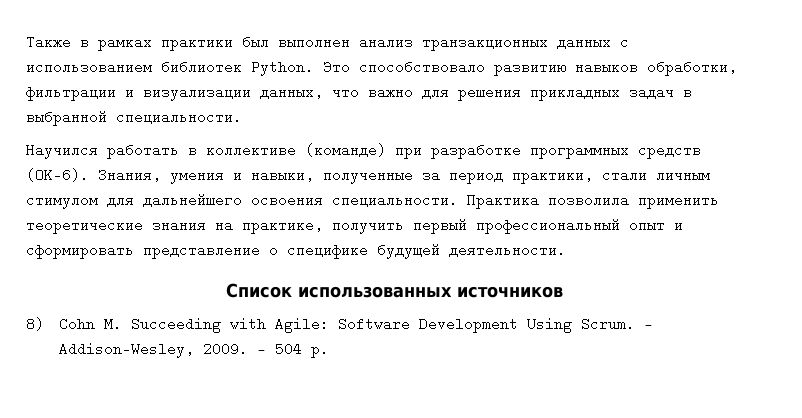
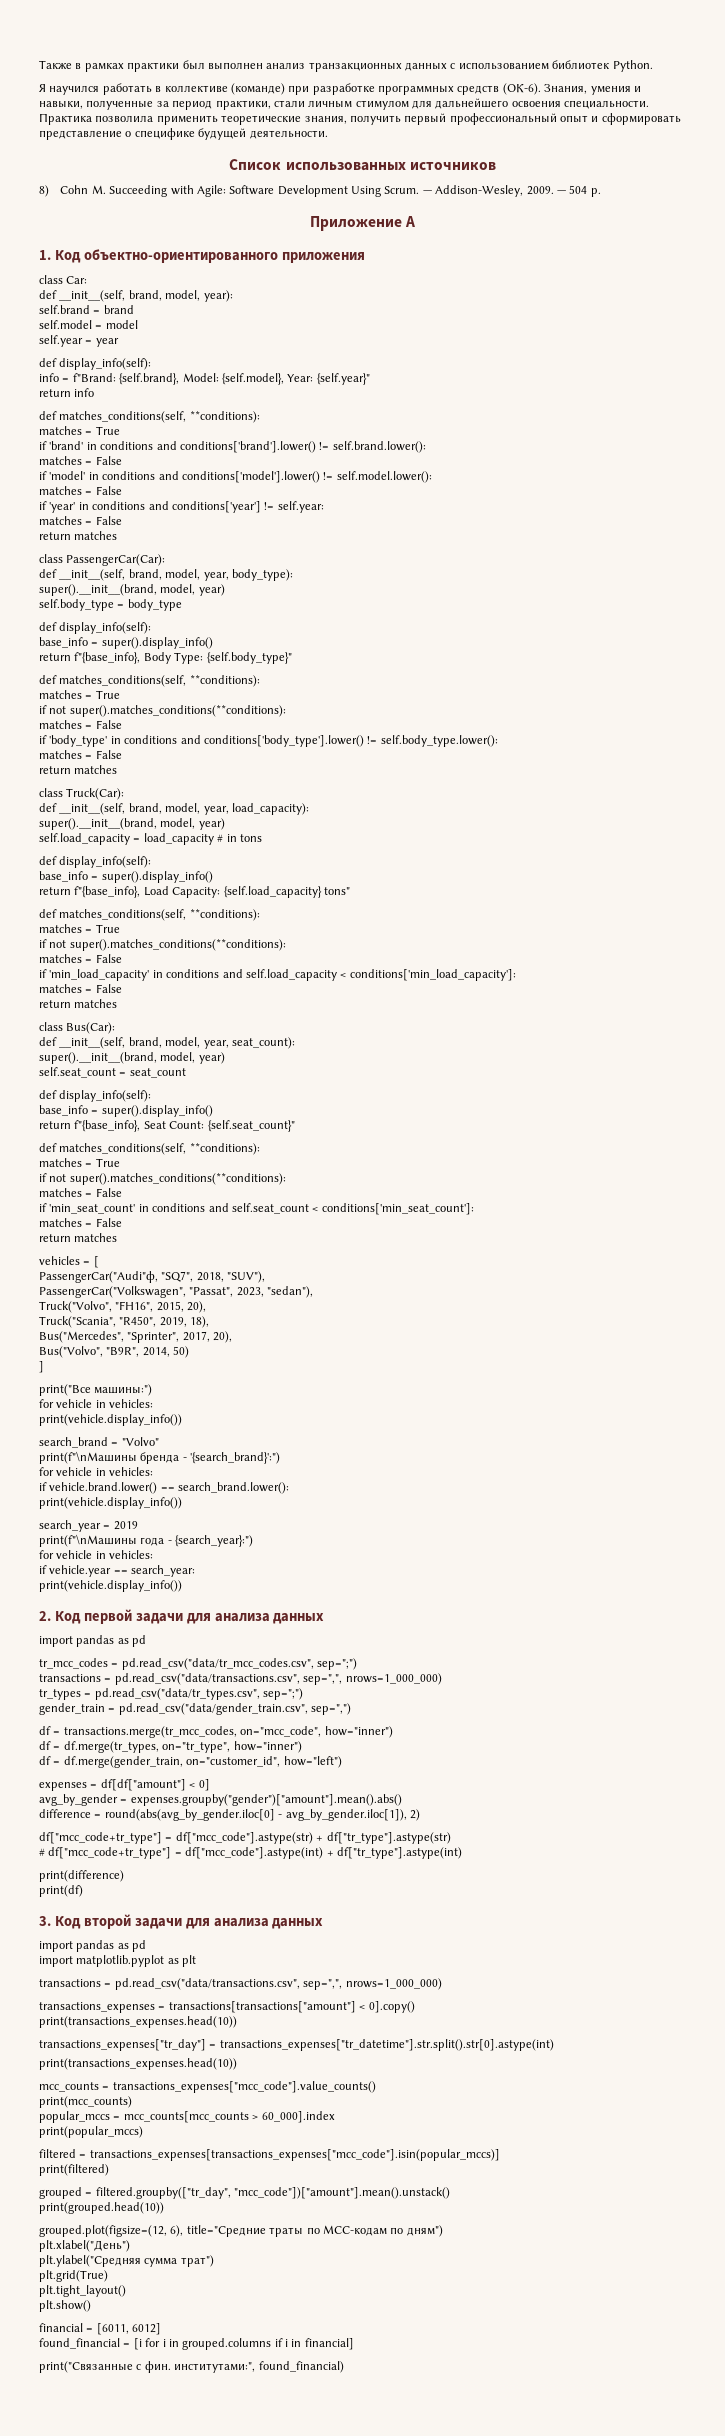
[323,58,737,76] [26,83,692,101] [26,108,242,126] [26,141,98,159] Это способствовало развитию навыков обработки, фильтрации и визуализации данных, что важно для решения прикладных задач в выбранной специальности. // Научился -> [39,84,100,95] // Я научился
[152,216,323,234] знания на практике, -> [304,116,347,124] знания,
(329, 350) none -> [309,216,416,231] [39,249,365,263] [39,275,88,284] [39,290,233,302] [39,305,134,314] [39,320,138,329] [39,335,119,347] [39,358,152,370] [39,373,370,385] [39,388,95,397] [39,411,260,423] [39,426,120,435] [39,441,426,453] [39,456,122,465] [39,471,432,483] [39,486,122,495] [39,501,324,513] [39,516,122,525] [39,531,118,540] [39,554,166,566] [39,569,293,581] [39,584,225,596] [39,599,182,611] [39,622,152,634] [39,637,213,649] [39,652,292,664] [39,675,260,687] [39,690,120,699] [39,705,286,717] [39,720,122,729] [39,735,498,747] [39,750,122,759] [39,765,118,774] [39,788,125,800] [39,803,309,815] [39,818,225,830] [39,833,262,845] [39,856,152,868] [39,871,213,883] [39,886,350,898] [39,909,260,921] [39,924,120,933] [39,939,286,951] [39,954,122,963] [39,969,516,981] [39,984,122,993] [39,999,118,1008] [39,1022,116,1034] [39,1037,295,1049] [39,1052,225,1064] [39,1067,186,1078] [39,1090,152,1102] [39,1105,213,1117] [39,1120,295,1132] [39,1143,260,1155] [39,1158,120,1167] [39,1173,286,1185] [39,1188,122,1197] [39,1203,474,1215] [39,1218,122,1227] [39,1233,118,1242] [39,1256,99,1268] [39,1271,266,1283] [39,1286,314,1298] [39,1301,207,1313] [39,1316,210,1328] [39,1331,233,1343] [39,1346,190,1358] [39,1361,44,1373] [39,1384,153,1396] [39,1399,154,1408] [39,1414,182,1426] [39,1437,159,1448] [39,1451,281,1464] [39,1467,154,1476] [39,1482,290,1494] [39,1497,182,1509] [39,1520,138,1532] [39,1534,254,1547] [39,1550,154,1559] [39,1565,196,1577] [39,1580,182,1592] [39,1609,325,1624] [39,1635,147,1647] [39,1658,358,1670] [39,1673,442,1685] [39,1688,304,1700] [39,1703,352,1715] [39,1726,393,1738] [39,1741,302,1753] [39,1756,342,1768] [39,1779,210,1791] [39,1794,402,1806] [39,1809,420,1821] [39,1832,451,1844] [39,1847,462,1859] [39,1870,124,1882] [39,1885,83,1897] [39,1914,324,1929] [39,1940,147,1952] [39,1955,197,1967] [39,1978,442,1990] [39,2001,415,2013] [39,2016,237,2028] [39,2039,554,2051] [39,2058,237,2070] [39,2081,376,2093] [39,2096,132,2108] [39,2111,335,2123] [39,2126,143,2138] [39,2149,500,2161] [39,2164,109,2176] [39,2187,451,2199] [39,2202,164,2214] [39,2225,443,2237] [39,2240,130,2252] [39,2255,214,2267] [39,2270,108,2282] [39,2285,126,2297] [39,2300,91,2312] [39,2323,162,2335] [39,2338,354,2350] [39,2361,344,2373] // Приложение А // 1. Код объектно-ориентированного приложения // class Car: // def __init__(self, brand, model, year): // self.brand = brand // self.model = model // self.year = year // def display_info(self): // info = f"Brand: {self.brand}, Model: {self.model}, Year: {self.year}" // return info // def matches_conditions(self, **conditions): // matches = True // if 'brand' in conditions and conditions['brand'].lower() != self.brand.lower(): // matches = False // if 'model' in conditions and conditions['model'].lower() != self.model.lower(): // matches = False // if 'year' in conditions and conditions['year'] != self.year: // matches = False // return matches // class PassengerCar(Car): // def __init__(self, brand, model, year, body_type): // super().__init__(brand, model, year) // self.body_type = body_type // def display_info(self): // base_info = super().display_info() // return f"{base_info}, Body Type: {self.body_type}" // def matches_conditions(self, **conditions): // matches = True // if not super().matches_conditions(**conditions): // matches = False // if 'body_type' in conditions and conditions['body_type'].lower() != self.body_type.lower(): // matches = False // return matches // class Truck(Car): // def __init__(self, brand, model, year, load_capacity): // super().__init__(brand, model, year) // self.load_capacity = load_capacity # in tons // def display_info(self): // base_info = super().display_info() // return f"{base_info}, Load Capacity: {self.load_capacity} tons" // def matches_conditions(self, **conditions): // matches = True // if not super().matches_conditions(**conditions): // matches = False // if 'min_load_capacity' in conditions and self.load_capacity < conditions['min_load_capacity']: // matches = False // return matches // class Bus(Car): // def __init__(self, brand, model, year, seat_count): // super().__init__(brand, model, year) // self.seat_count = seat_count // def display_info(self): // base_info = super().display_info() // return f"{base_info}, Seat Count: {self.seat_count}" // def matches_conditions(self, **conditions): // matches = True // if not super().matches_conditions(**conditions): // matches = False // if 'min_seat_count' in conditions and self.seat_count < conditions['min_seat_count']: // matches = False // return matches // vehicles = [ // PassengerCar("Audi"ф, "SQ7", 2018, "SUV"), // PassengerCar("Volkswagen", "Passat", 2023, "sedan"), // Truck("Volvo", "FH16", 2015, 20), // Truck("Scania", "R450", 2019, 18), // Bus("Mercedes", "Sprinter", 2017, 20), // Bus("Volvo", "B9R", 2014, 50) // ] // print("Все машины:") // for vehicle in vehicles: // print(vehicle.display_info()) // search_brand = "Volvo" // print(f"\nМашины бренда - '{search_brand}':") // for vehicle in vehicles: // if vehicle.brand.lower() == search_brand.lower(): // print(vehicle.display_info()) // search_year = 2019 // print(f"\nМашины года - {search_year}:") // for vehicle in vehicles: // if vehicle.year == search_year: // print(vehicle.display_info()) // 2. Код первой задачи для анализа данных // import pandas as pd // tr_mcc_codes = pd.read_csv("data/tr_mcc_codes.csv", sep=";") // transactions = pd.read_csv("data/transactions.csv", sep=",", nrows=1_000_000) // tr_types = pd.read_csv("data/tr_types.csv", sep=";") // gender_train = pd.read_csv("data/gender_train.csv", sep=",") // df = transactions.merge(tr_mcc_codes, on="mcc_code", how="inner") // df = df.merge(tr_types, on="tr_type", how="inner") // df = df.merge(gender_train, on="customer_id", how="left") // expenses = df[df["amount"] < 0] // avg_by_gender = expenses.groupby("gender")["amount"].mean().abs() // difference = round(abs(avg_by_gender.iloc[0] - avg_by_gender.iloc[1]), 2) // df["mcc_code+tr_type"] = df["mcc_code"].astype(str) + df["tr_type"].astype(str) // # df["mcc_code+tr_type"] = df["mcc_code"].astype(int) + df["tr_type"].astype(int) // print(difference) // print(df) // 3. Код второй задачи для анализа данных // import pandas as pd // import matplotlib.pyplot as plt // transactions = pd.read_csv("data/transactions.csv", sep=",", nrows=1_000_000) // transactions_expenses = transactions[transactions["amount"] < 0].copy() // print(transactions_expenses.head(10)) // transactions_expenses["tr_day"] = transactions_expenses["tr_datetime"].str.split().str[0].astype(int) // print(transactions_expenses.head(10)) // mcc_counts = transactions_expenses["mcc_code"].value_counts() // print(mcc_counts) // popular_mccs = mcc_counts[mcc_counts > 60_000].index // print(popular_mccs) // filtered = transactions_expenses[transactions_expenses["mcc_code"].isin(popular_mccs)] // print(filtered) // grouped = filtered.groupby(["tr_day", "mcc_code"])["amount"].mean().unstack() // print(grouped.head(10)) // grouped.plot(figsize=(12, 6), title="Средние траты по MCC-кодам по дням") // plt.xlabel("День") // plt.ylabel("Средняя сумма трат") // plt.grid(True) // plt.tight_layout() // plt.show() // financial = [6011, 6012] // found_financial = [i for i in grouped.columns if i in financial] // print("Связанные с фин. институтами:", found_financial)

